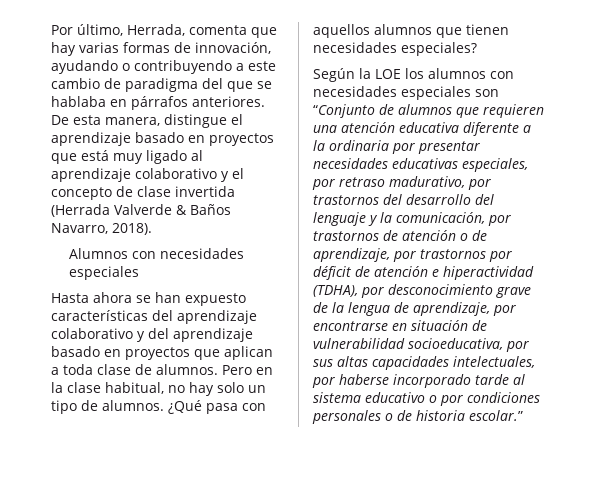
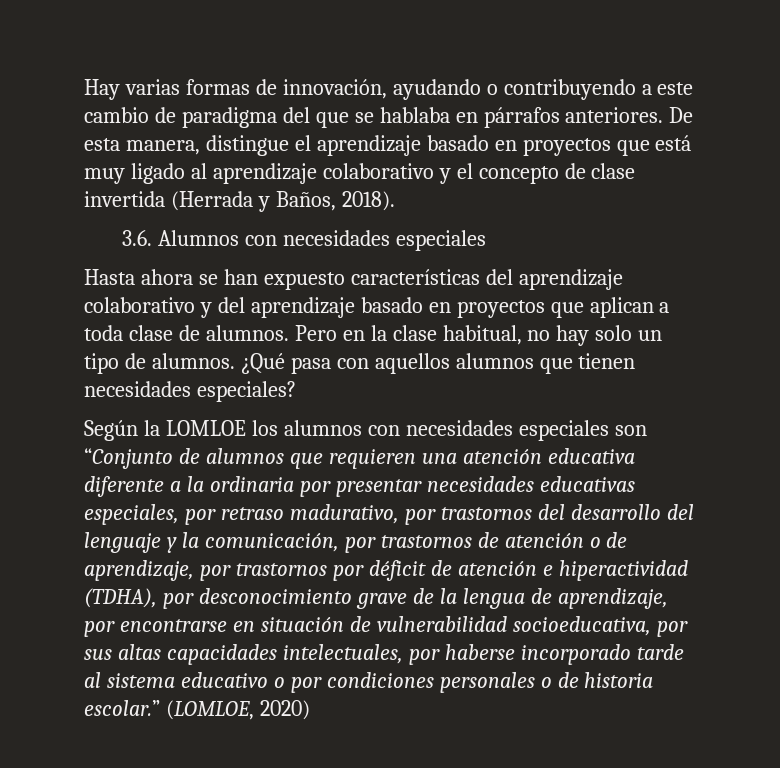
[51,24,277,38] [51,42,76,56] Por último, Herrada, comenta que hay -> [84,79,120,100] Hay
[114,204,231,215] [51,223,108,234] Valverde & Baños Navarro, -> [257,191,336,212] y Baños,
(152, 229) none -> [122,230,153,246] 3.6.
[375,69,401,79] LOE -> [165,420,246,436] LOMLOE
(523, 415) none -> [165,700,310,720] (LOMLOE, 2020)

